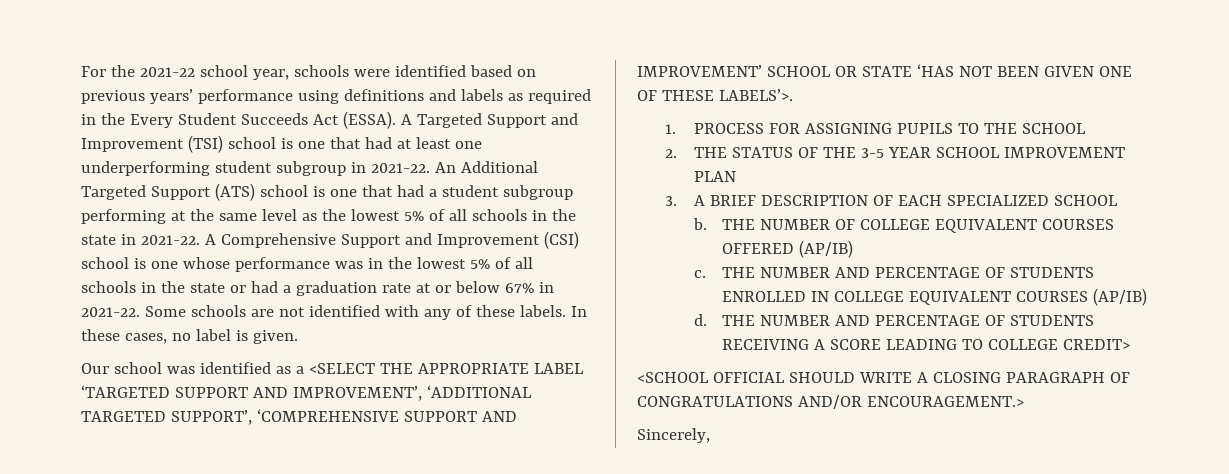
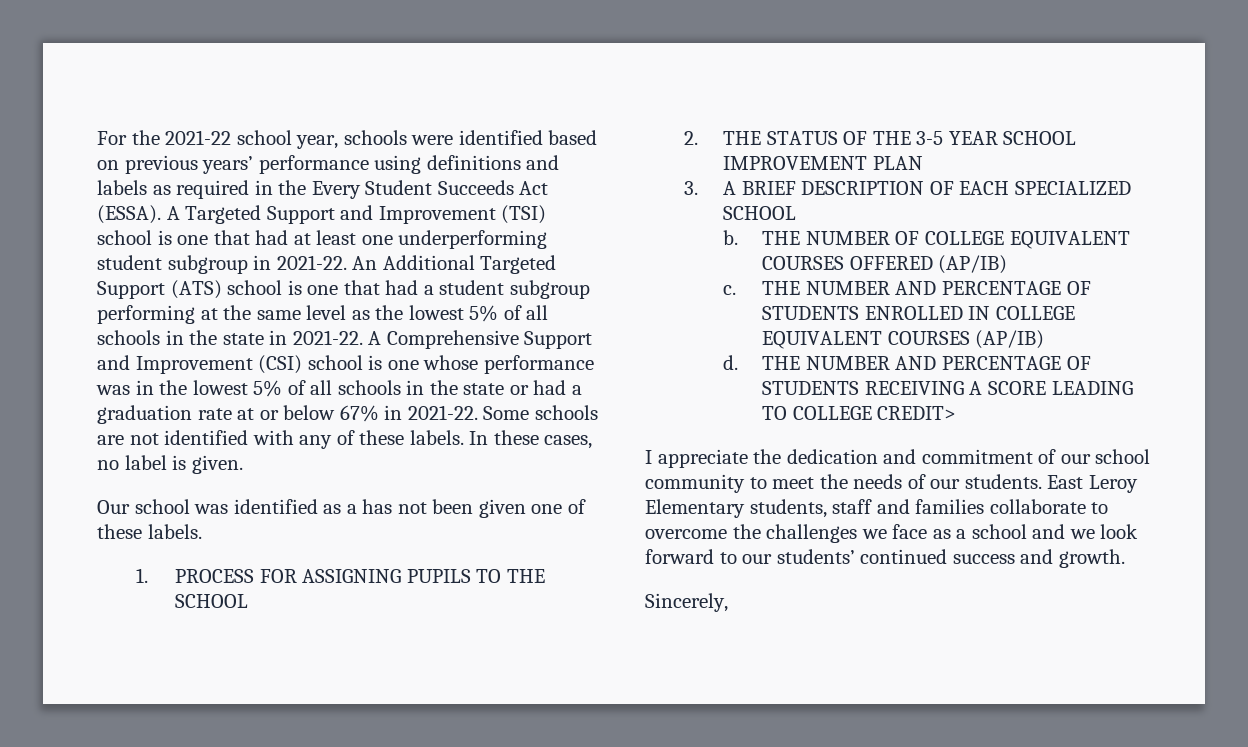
[308,363,584,374] [81,385,532,401] [81,409,517,425] [637,64,1132,77] [637,89,793,101] <SELECT THE APPROPRIATE LABEL ‘TARGETED SUPPORT AND IMPROVEMENT’, ‘ADDITIONAL TARGETED SUPPORT’, ‘COMPREHENSIVE SUPPORT AND IMPROVEMENT’ SCHOOL OR STATE ‘HAS NOT BEEN GIVEN ONE OF THESE LABELS’>. -> [362,499,586,518] [97,524,202,539] has not been given one of these labels.
[637,372,1130,383] [637,395,1024,409] <SCHOOL OFFICIAL SHOULD WRITE A CLOSING PARAGRAPH OF CONGRATULATIONS AND/OR ENCOURAGEMENT.> -> [645,449,1151,468] [645,474,1138,493] [645,499,1109,518] [645,524,1139,543] [645,549,1125,568] I appreciate the dedication and commitment of our school community to meet the needs of our students. East Leroy Elementary students, staff and families collaborate to overcome the challenges we face as a school and we look forward to our students’ continued success and growth.

